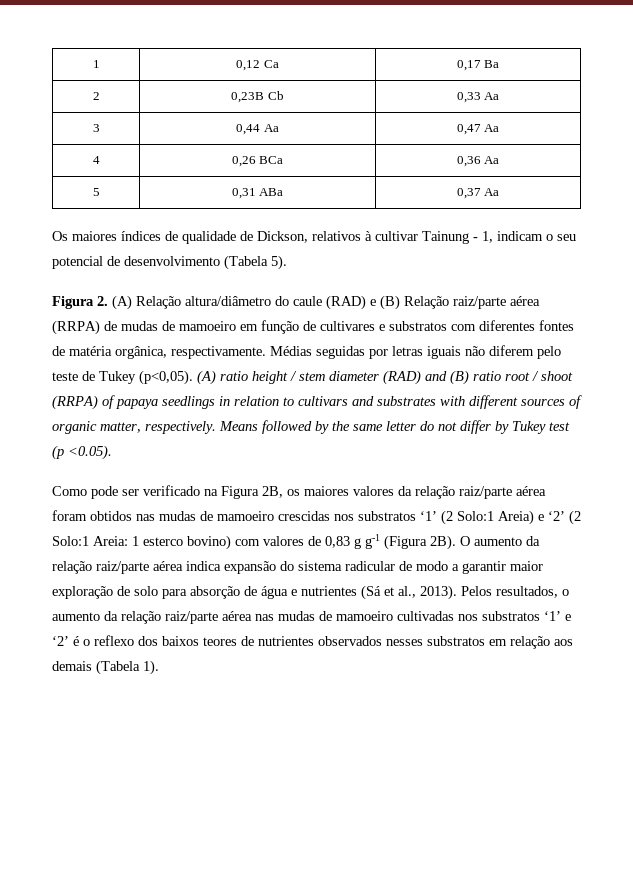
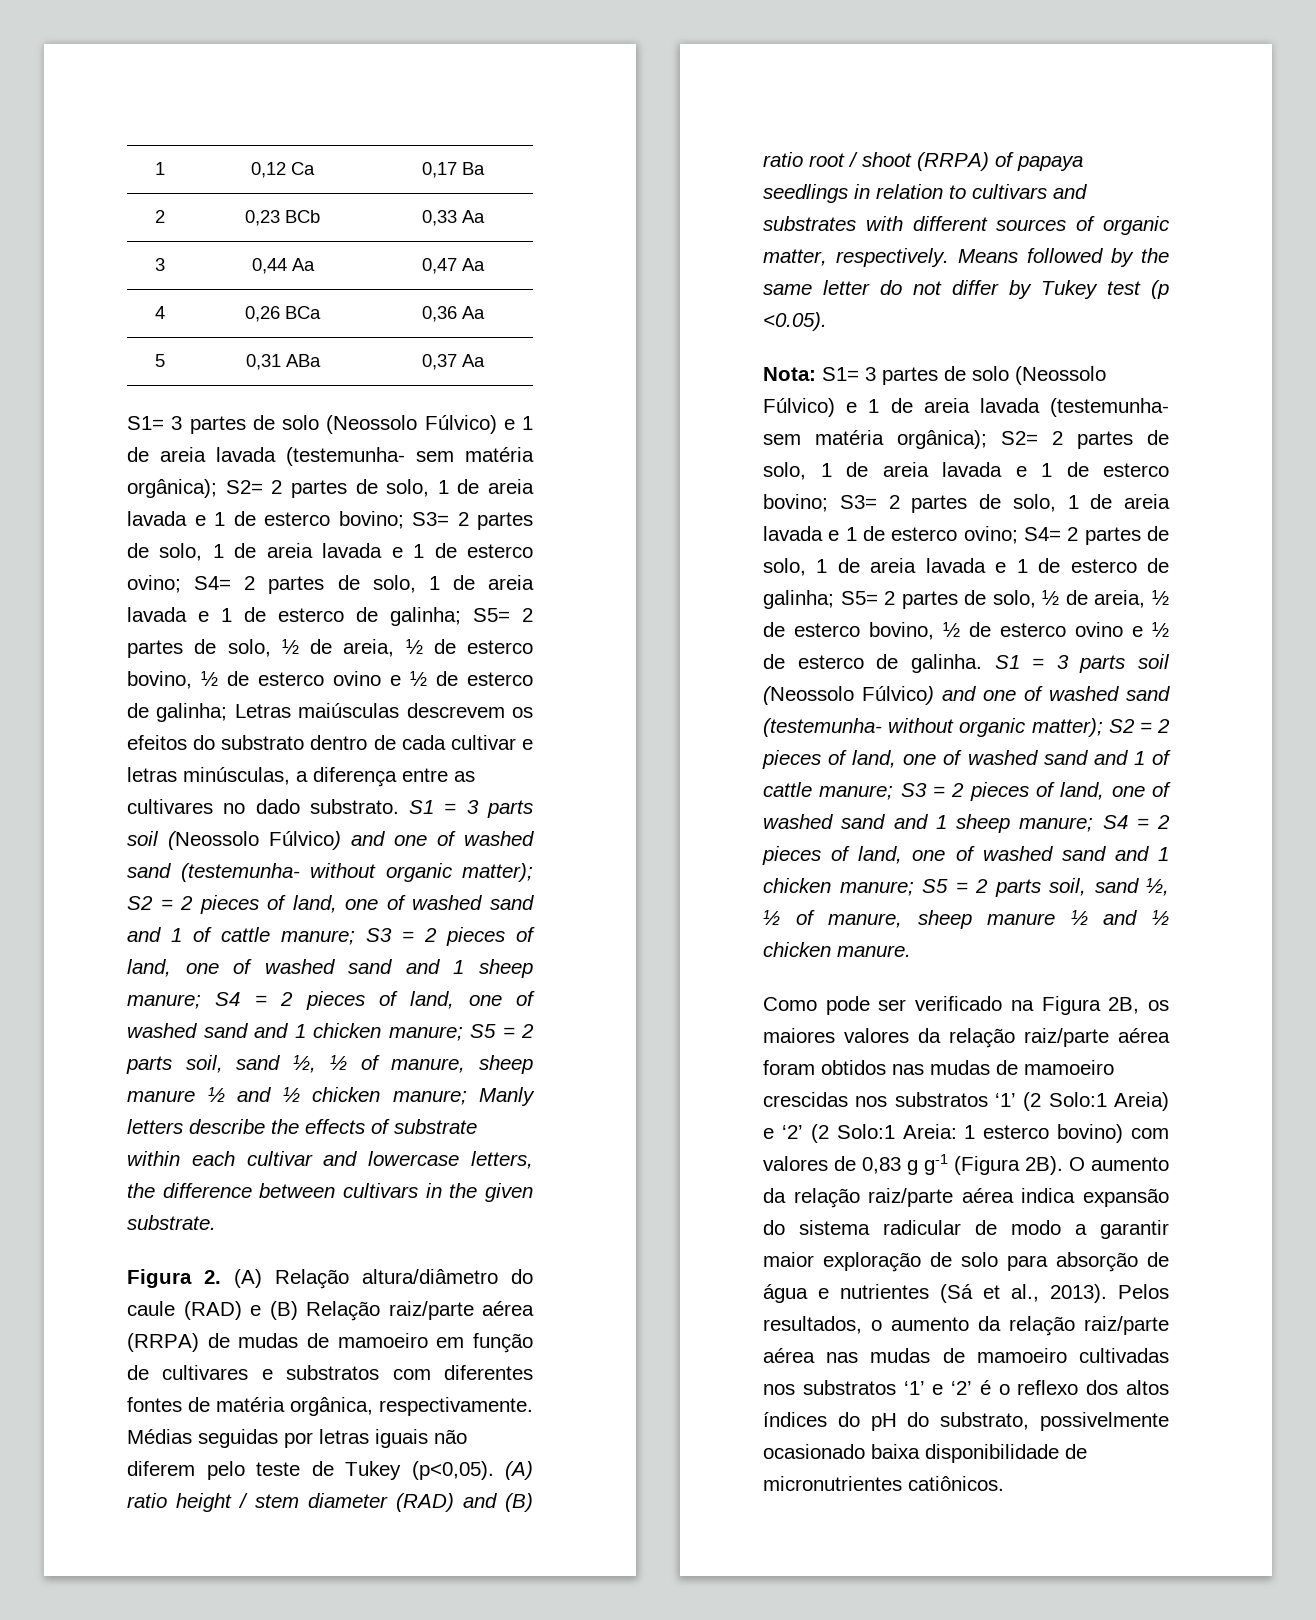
[231,91,284,103] 0,23B Cb -> [245,210,320,226] 0,23 BCb
[52,231,576,244] [52,255,287,270] Os maiores índices de qualidade de Dickson, relativos à cultivar Tainung - 1, indicam o seu potencial de desenvolvimento (Tabela 5). -> [127,415,533,434] [127,447,534,466] [127,479,534,498] [127,511,533,530] [127,543,533,561] [127,575,534,594] [127,607,533,626] [127,639,533,658] [127,671,533,689] [127,703,533,722] [127,735,533,750] [127,767,475,787] [127,799,533,818] [127,831,534,850] [127,863,533,882] [127,895,534,914] [127,927,535,946] [127,959,533,978] [127,991,535,1010] [127,1023,534,1041] [126,1055,533,1074] [127,1087,535,1106] [127,1119,477,1134] [127,1151,533,1169] [127,1183,533,1202] [127,1215,216,1230] S1= 3 partes de solo (Neossolo Fúlvico) e 1 de areia lavada (testemunha- sem matéria orgânica); S2= 2 partes de solo, 1 de areia lavada e 1 de esterco bovino; S3= 2 partes de solo, 1 de areia lavada e 1 de esterco ovino; S4= 2 partes de solo, 1 de areia lavada e 1 de esterco de galinha; S5= 2 partes de solo, ½ de areia, ½ de esterco bovino, ½ de esterco ovino e ½ de esterco de galinha; Letras maiúsculas descrevem os efeitos do substrato dentro de cada cultivar e letras minúsculas, a diferença entre as cultivares no dado substrato. S1 = 3 parts soil (Neossolo Fúlvico) and one of washed sand (testemunha- without organic matter); S2 = 2 pieces of land, one of washed sand and 1 of cattle manure; S3 = 2 pieces of land, one of washed sand and 1 sheep manure; S4 = 2 pieces of land, one of washed sand and 1 chicken manure; S5 = 2 parts soil, sand ½, ½ of manure, sheep manure ½ and ½ chicken manure; Manly letters describe the effects of substrate within each cultivar and lowercase letters, the difference between cultivars in the given substrate.
(112, 452) none -> [763,366,1106,385] [763,398,1169,417] [763,430,1169,449] [763,462,1169,480] [763,494,1170,513] [763,526,1169,545] [763,558,1169,576] [763,590,1169,609] [763,622,1169,640] [763,654,1170,673] [763,686,1170,705] [763,718,1170,737] [762,750,1171,769] [763,782,1171,801] [763,814,1170,833] [762,846,1169,865] [763,878,1169,897] [763,910,1169,929] [763,942,911,957] // Nota: S1= 3 partes de solo (Neossolo Fúlvico) e 1 de areia lavada (testemunha- sem matéria orgânica); S2= 2 partes de solo, 1 de areia lavada e 1 de esterco bovino; S3= 2 partes de solo, 1 de areia lavada e 1 de esterco ovino; S4= 2 partes de solo, 1 de areia lavada e 1 de esterco de galinha; S5= 2 partes de solo, ½ de areia, ½ de esterco bovino, ½ de esterco ovino e ½ de esterco de galinha. S1 = 3 parts soil (Neossolo Fúlvico) and one of washed sand (testemunha- without organic matter); S2 = 2 pieces of land, one of washed sand and 1 of cattle manure; S3 = 2 pieces of land, one of washed sand and 1 sheep manure; S4 = 2 pieces of land, one of washed sand and 1 chicken manure; S5 = 2 parts soil, sand ½, ½ of manure, sheep manure ½ and ½ chicken manure.
[162,636,573,649] [52,660,159,675] baixos teores de nutrientes observados nesses substratos em relação aos demais (Tabela 1). -> [1126,1380,1169,1395] [763,1412,1169,1431] [763,1444,1087,1463] [763,1476,1004,1491] altos índices do pH do substrato, possivelmente ocasionado baixa disponibilidade de micronutrientes catiônicos.

